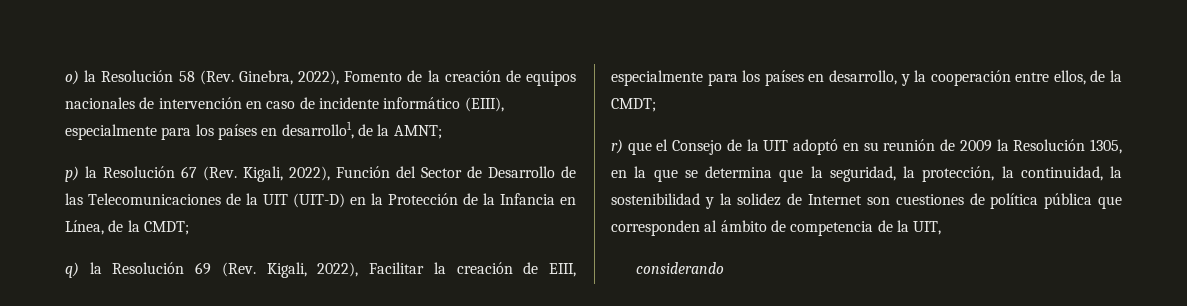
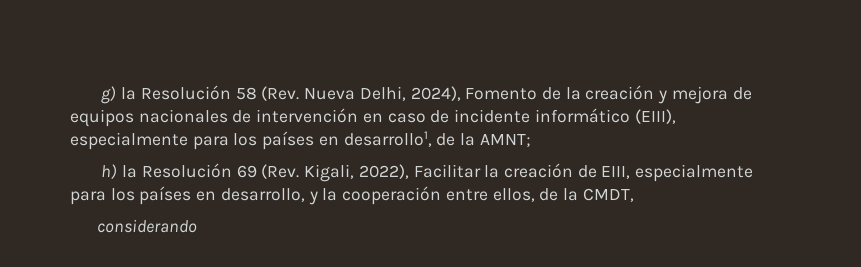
[65,70,79,85] o) -> [101,86,117,104] g)
[238,70,339,85] Ginebra, 2022), -> [304,86,461,101] Nueva Delhi, 2024),
(501, 76) none -> [658,86,728,104] y mejora
[65,166,576,182] [65,193,576,208] [65,220,189,235] [65,262,79,278] p) la Resolución 67 (Rev. Kigali, 2022), Función del Sector de Desarrollo de las Telecomunicaciones de la UIT (UIT-D) en la Protección de la Infancia en Línea, de la CMDT; // q) -> [101,164,118,179] h)
[611,98,656,112] [611,139,1122,155] [611,166,1122,182] [611,193,1122,209] [611,220,942,236] CMDT; // r) que el Consejo de la UIT adoptó en su reunión de 2009 la Resolución 1305, en la que se determina que la seguridad, la protección, la continuidad, la sostenibilidad y la solidez de Internet son cuestiones de política pública que corresponden al ámbito de competencia de la UIT, -> [582,188,634,202] CMDT,

